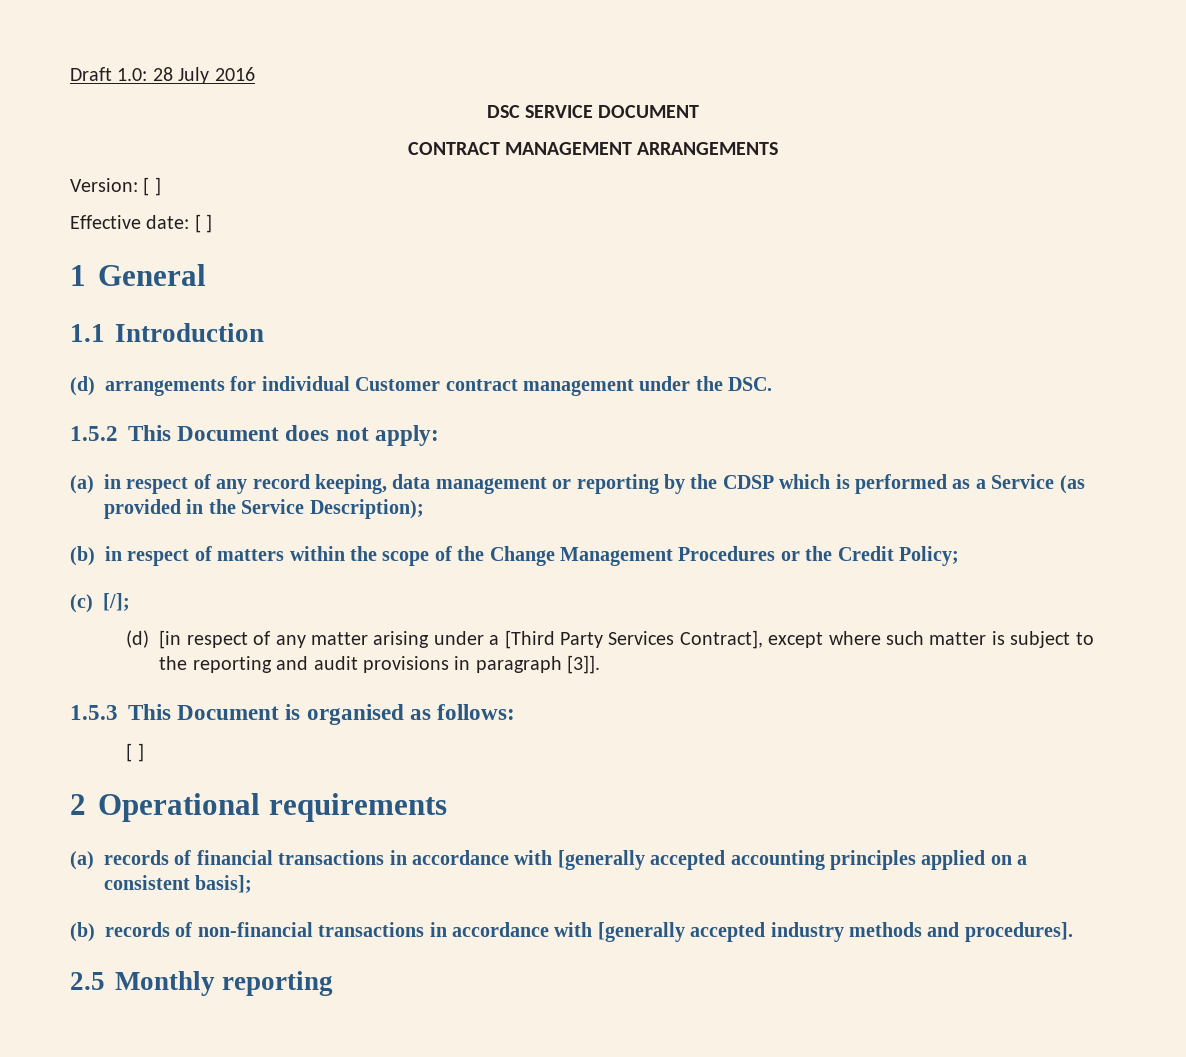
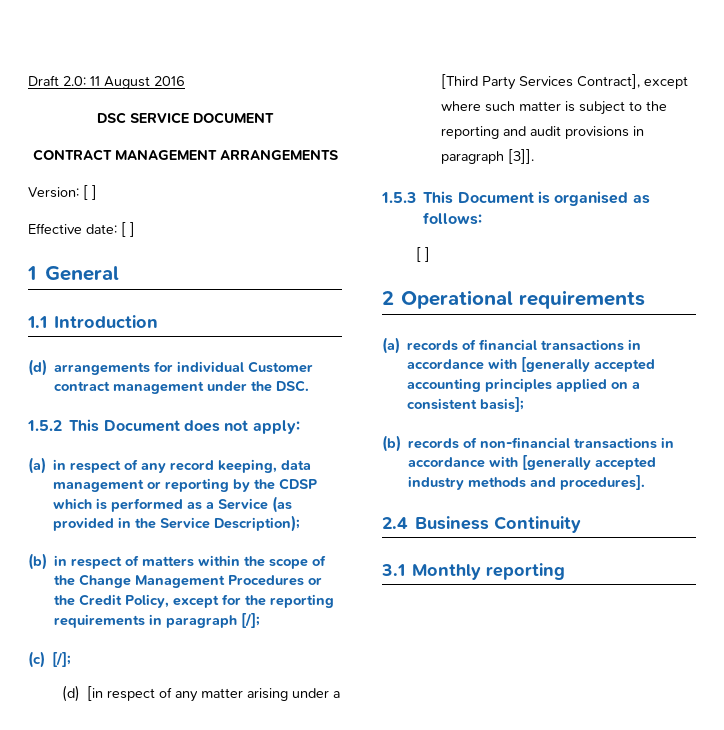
[117,67,210,84] 1.0: 28 July -> [63,76,150,89] 2.0: 11 August
[898,546,959,566] Policy; -> [125,594,335,608] [54,613,261,628] Policy, except for the reporting requirements in paragraph [/];
[70,972,105,990] 2.5 -> [382,516,582,533] [381,564,405,576] 2.4 Business Continuity // 3.1

